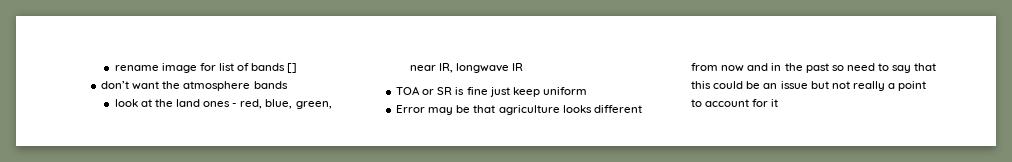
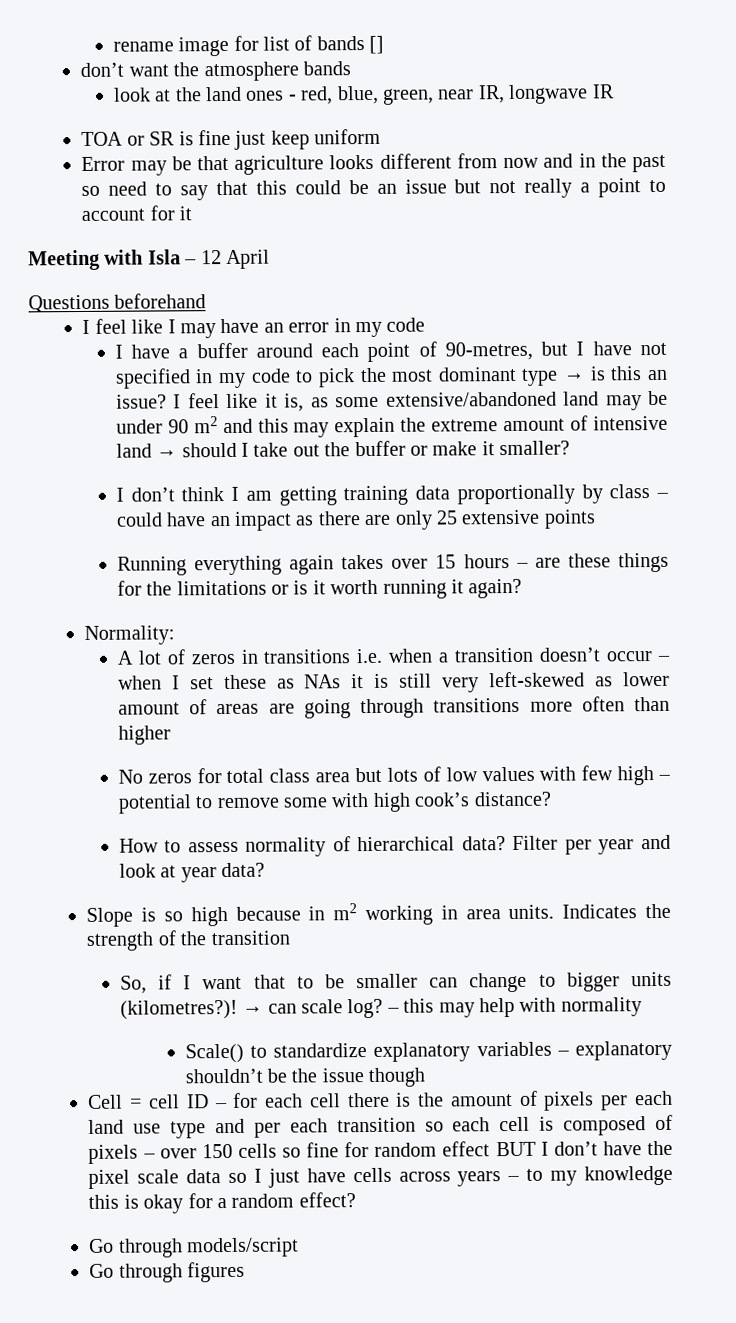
(779, 103) none -> [28,249,270,271] [28,293,207,313] [82,317,426,339] [114,341,668,362] [114,366,669,389] [115,390,668,412] [115,415,668,438] [115,440,571,458] [115,484,670,506] [115,509,596,531] [116,552,670,576] [116,578,523,599] [84,625,176,645] [116,647,671,665] [117,671,670,693] [117,696,670,719] [117,725,171,745] [117,765,671,786] [117,791,552,814] [118,834,671,857] [118,862,266,883] [86,903,672,927] [86,930,290,951] [119,971,672,994] [119,997,642,1020] [184,1040,672,1064] [184,1067,426,1088] [88,1090,674,1111] [88,1114,673,1139] [88,1140,674,1164] [88,1165,673,1189] [88,1192,356,1214] [89,1237,300,1258] [89,1261,246,1283] // Meeting with Isla – 12 April // Questions beforehand // I feel like I may have an error in my code // I have a buffer around each point of 90-metres, but I have not specified in my code to pick the most dominant type → is this an issue? I feel like it is, as some extensive/abandoned land may be under 90 m2 and this may explain the extreme amount of intensive land → should I take out the buffer or make it smaller? // I don’t think I am getting training data proportionally by class – could have an impact as there are only 25 extensive points // Running everything again takes over 15 hours – are these things for the limitations or is it worth running it again? // Normality: // A lot of zeros in transitions i.e. when a transition doesn’t occur – when I set these as NAs it is still very left-skewed as lower amount of areas are going through transitions more often than higher // No zeros for total class area but lots of low values with few high – potential to remove some with high cook’s distance? // How to assess normality of hierarchical data? Filter per year and look at year data? // Slope is so high because in m2 working in area units. Indicates the strength of the transition // So, if I want that to be smaller can change to bigger units (kilometres?)! → can scale log? – this may help with normality // Scale() to standardize explanatory variables – explanatory shouldn’t be the issue though // Cell = cell ID – for each cell there is the amount of pixels per each land use type and per each transition so each cell is composed of pixels – over 150 cells so fine for random effect BUT I don’t have the pixel scale data so I just have cells across years – to my knowledge this is okay for a random effect? // Go through models/script // Go through figures

